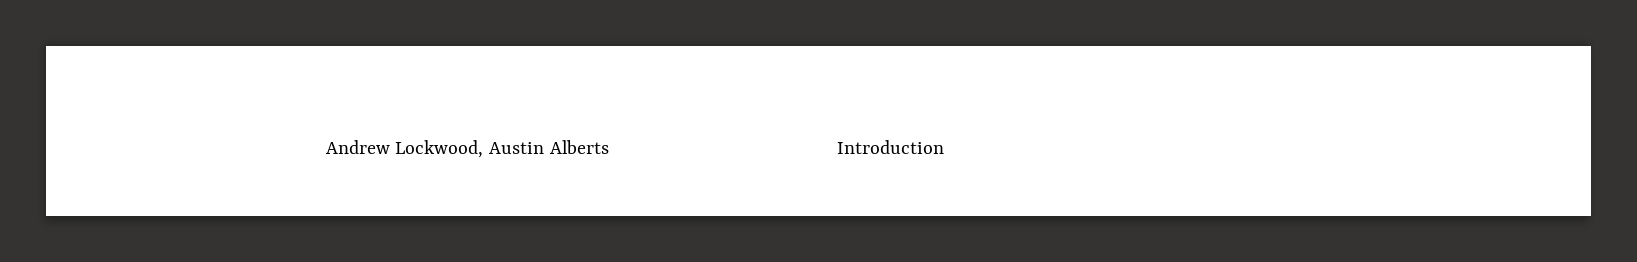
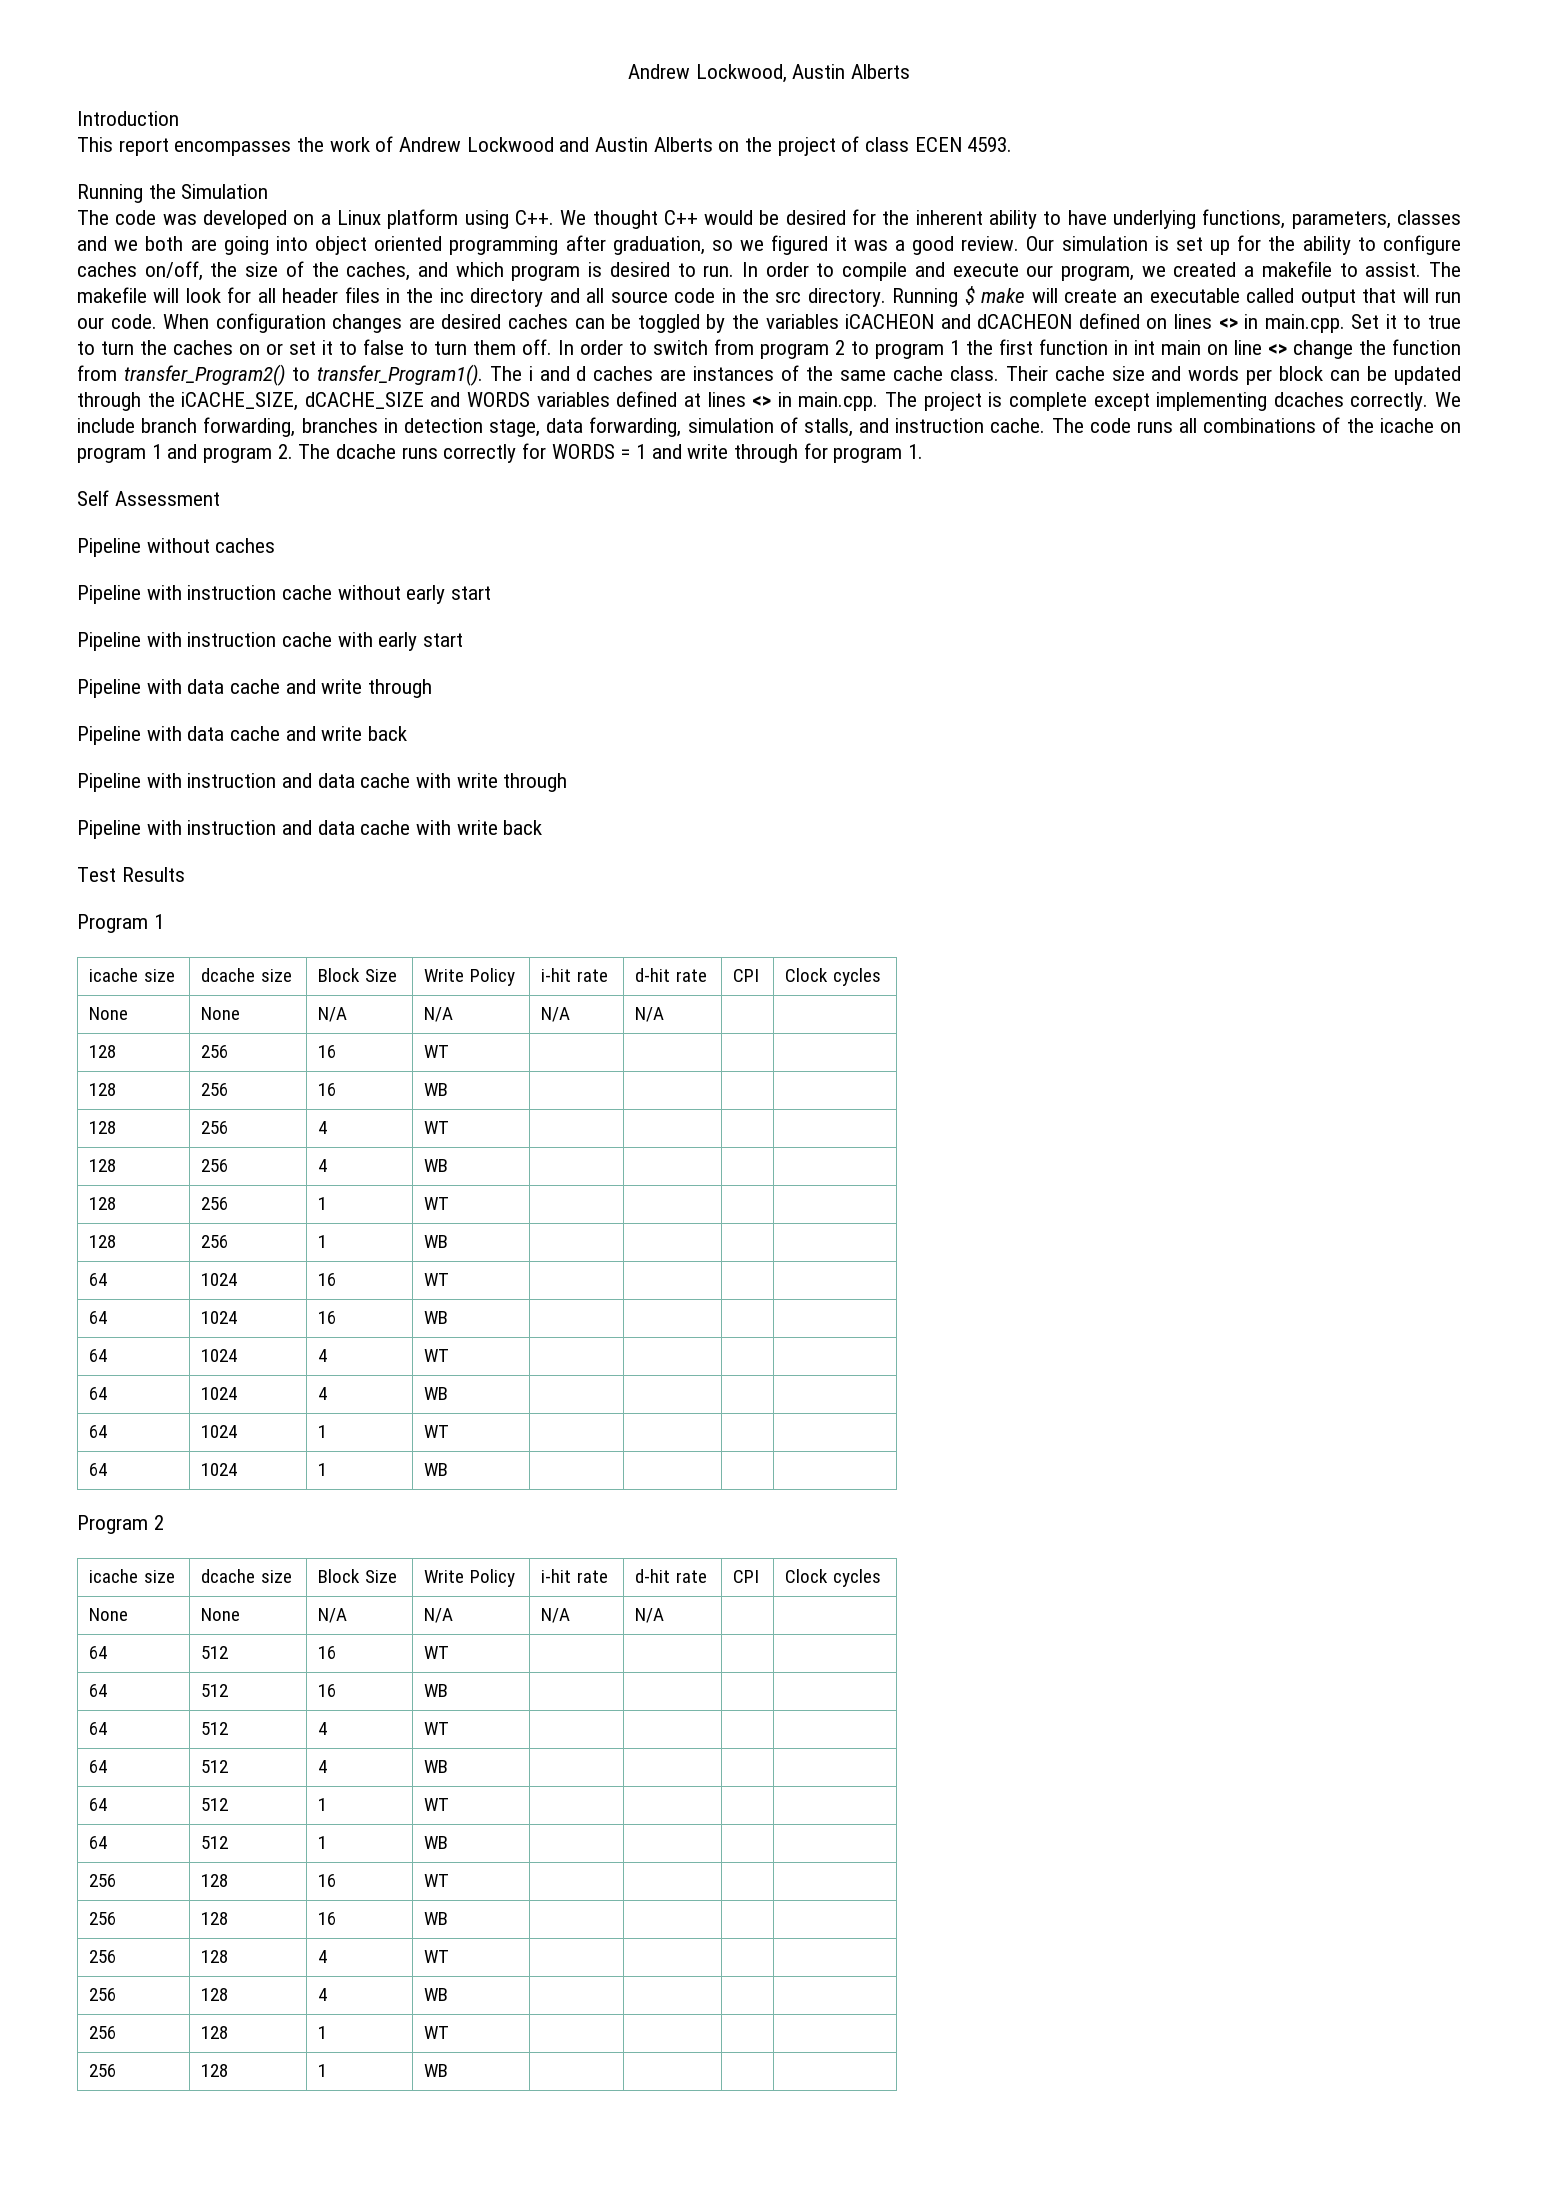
(944, 147) none -> [77,136,1013,156] [77,184,269,203] [77,209,1462,229] [77,235,1461,255] [77,261,1461,281] [77,286,1461,307] [77,313,1462,333] [77,339,1461,359] [77,364,1462,386] [77,391,1461,411] [77,417,1461,437] [77,443,924,463] [77,490,220,506] [77,538,276,557] [77,585,492,604] [77,632,464,651] [77,679,433,698] [77,726,408,745] [77,773,568,792] [77,820,543,839] [77,867,185,882] [77,914,164,933] [89,968,175,982] [201,968,292,982] [318,968,397,982] [424,968,515,986] [541,968,608,982] [635,968,707,982] [733,969,760,982] [785,968,881,986] [89,1007,129,1020] [201,1007,241,1020] [318,1007,348,1022] [424,1007,454,1022] [541,1007,571,1022] [635,1007,665,1022] [89,1045,117,1058] [201,1045,229,1058] [318,1045,337,1058] [424,1045,450,1058] [89,1083,117,1096] [201,1083,229,1096] [318,1083,337,1096] [424,1083,449,1096] [89,1121,117,1134] [201,1121,229,1134] [318,1121,328,1134] [424,1121,450,1134] [89,1159,117,1172] [201,1159,229,1172] [318,1159,328,1172] [424,1159,449,1172] [89,1197,117,1210] [201,1197,229,1210] [318,1197,328,1210] [424,1197,450,1210] [89,1235,117,1248] [201,1235,229,1248] [318,1235,328,1248] [424,1235,449,1248] [89,1273,108,1286] [201,1273,238,1286] [318,1273,337,1286] [424,1273,450,1286] [89,1311,108,1324] [201,1311,238,1324] [318,1311,337,1324] [424,1311,449,1324] [89,1349,108,1362] [201,1349,238,1362] [318,1349,328,1362] [424,1349,450,1362] [89,1387,108,1400] [201,1387,238,1400] [318,1387,328,1400] [424,1387,449,1400] [89,1425,108,1438] [201,1425,238,1438] [318,1425,328,1438] [424,1425,450,1438] [89,1463,108,1476] [201,1463,238,1476] [318,1463,328,1476] [424,1463,449,1476] [77,1515,164,1534] [89,1569,175,1583] [201,1569,292,1583] [318,1569,397,1583] [424,1569,515,1587] [541,1569,608,1583] [635,1569,707,1583] [733,1570,760,1583] [785,1569,881,1587] [89,1608,129,1621] [201,1608,241,1621] [318,1608,348,1623] [424,1608,454,1623] [541,1608,571,1623] [635,1608,665,1623] [89,1646,108,1659] [201,1646,229,1659] [318,1646,337,1659] [424,1646,450,1659] [89,1684,108,1697] [201,1684,229,1697] [318,1684,337,1697] [424,1684,449,1697] [89,1722,108,1735] [201,1722,229,1735] [318,1722,328,1735] [424,1722,450,1735] [89,1760,108,1773] [201,1760,229,1773] [318,1760,328,1773] [424,1760,449,1773] [89,1798,108,1811] [201,1798,229,1811] [318,1798,328,1811] [424,1798,450,1811] [89,1836,108,1849] [201,1836,229,1849] [318,1836,328,1849] [424,1836,449,1849] [89,1874,117,1887] [201,1874,229,1887] [318,1874,337,1887] [424,1874,450,1887] [89,1912,117,1925] [201,1912,229,1925] [318,1912,337,1925] [424,1912,449,1925] [89,1950,117,1963] [201,1950,229,1963] [318,1950,328,1963] [424,1950,450,1963] [89,1988,117,2001] [201,1988,229,2001] [318,1988,328,2001] [424,1988,449,2001] [89,2026,117,2039] [201,2026,229,2039] [318,2026,328,2039] [424,2026,450,2039] [89,2064,117,2077] [201,2064,229,2077] [318,2064,328,2077] [424,2064,449,2077] // This report encompasses the work of Andrew Lockwood and Austin Alberts on the project of class ECEN 4593. // Running the Simulation // The code was developed on a Linux platform using C++. We thought C++ would be desired for the inherent ability to have underlying functions, parameters, classes and we both are going into object oriented programming after graduation, so we figured it was a good review. Our simulation is set up for the ability to configure caches on/off, the size of the caches, and which program is desired to run. In order to compile and execute our program, we created a makefile to assist. The makefile will look for all header files in the inc directory and all source code in the src directory. Running $ make will create an executable called output that will run our code. When configuration changes are desired caches can be toggled by the variables iCACHEON and dCACHEON defined on lines <> in main.cpp. Set it to true to turn the caches on or set it to false to turn them off. In order to switch from program 2 to program 1 the first function in int main on line <> change the function from transfer_Program2() to transfer_Program1(). The i and d caches are instances of the same cache class. Their cache size and words per block can be updated through the iCACHE_SIZE, dCACHE_SIZE and WORDS variables defined at lines <> in main.cpp. The project is complete except implementing dcaches correctly. We include branch forwarding, branches in detection stage, data forwarding, simulation of stalls, and instruction cache. The code runs all combinations of the icache on program 1 and program 2. The dcache runs correctly for WORDS = 1 and write through for program 1. // Self Assessment // Pipeline without caches // Pipeline with instruction cache without early start // Pipeline with instruction cache with early start // Pipeline with data cache and write through // Pipeline with data cache and write back // Pipeline with instruction and data cache with write through // Pipeline with instruction and data cache with write back // Test Results // Program 1 // icache size | dcache size | Block Size | Write Policy | i-hit rate | d-hit rate | CPI | Clock cycles // None | None | N/A | N/A | N/A | N/A | | // 128 | 256 | 16 | WT | | | | // 128 | 256 | 16 | WB | | | | // 128 | 256 | 4 | WT | | | | // 128 | 256 | 4 | WB | | | | // 128 | 256 | 1 | WT | | | | // 128 | 256 | 1 | WB | | | | // 64 | 1024 | 16 | WT | | | | // 64 | 1024 | 16 | WB | | | | // 64 | 1024 | 4 | WT | | | | // 64 | 1024 | 4 | WB | | | | // 64 | 1024 | 1 | WT | | | | // 64 | 1024 | 1 | WB | | | | // Program 2 // icache size | dcache size | Block Size | Write Policy | i-hit rate | d-hit rate | CPI | Clock cycles // None | None | N/A | N/A | N/A | N/A | | // 64 | 512 | 16 | WT | | | | // 64 | 512 | 16 | WB | | | | // 64 | 512 | 4 | WT | | | | // 64 | 512 | 4 | WB | | | | // 64 | 512 | 1 | WT | | | | // 64 | 512 | 1 | WB | | | | // 256 | 128 | 16 | WT | | | | // 256 | 128 | 16 | WB | | | | // 256 | 128 | 4 | WT | | | | // 256 | 128 | 4 | WB | | | | // 256 | 128 | 1 | WT | | | | // 256 | 128 | 1 | WB | | | |

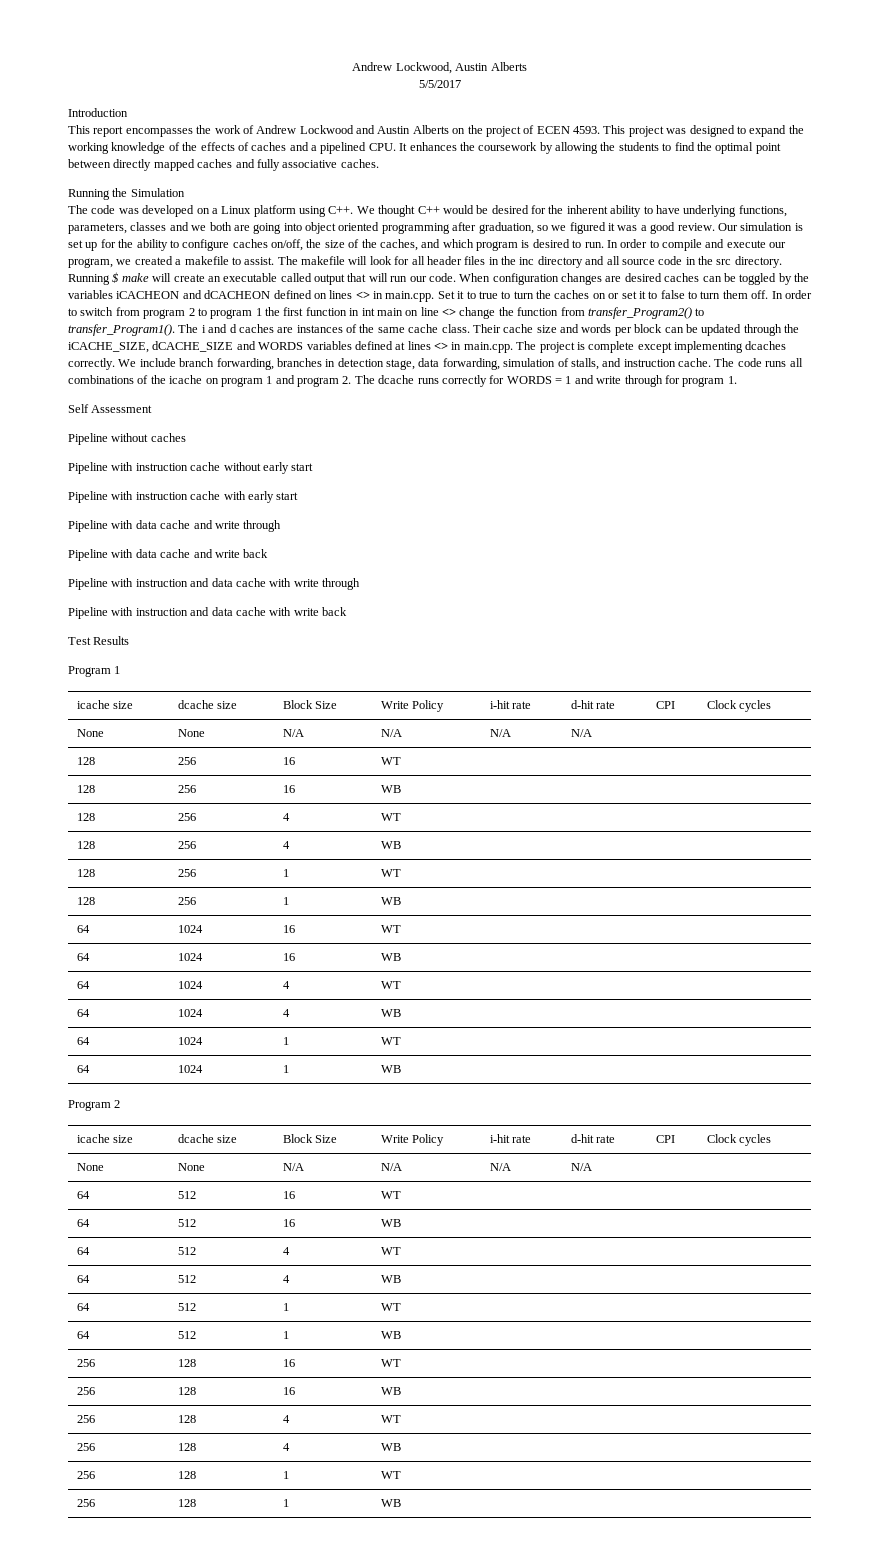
(911, 71) none -> [418,80,461,88] // 5/5/2017
[865,137,910,152] class -> (535, 129) none
(1013, 144) none -> [603,125,804,137] [68,142,781,154] [68,159,379,171] This project was designed to expand the working knowledge of the effects of caches and a pipelined CPU. It enhances the coursework by allowing the students to find the optimal point between directly mapped caches and fully associative caches.

